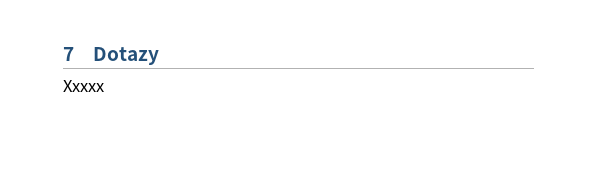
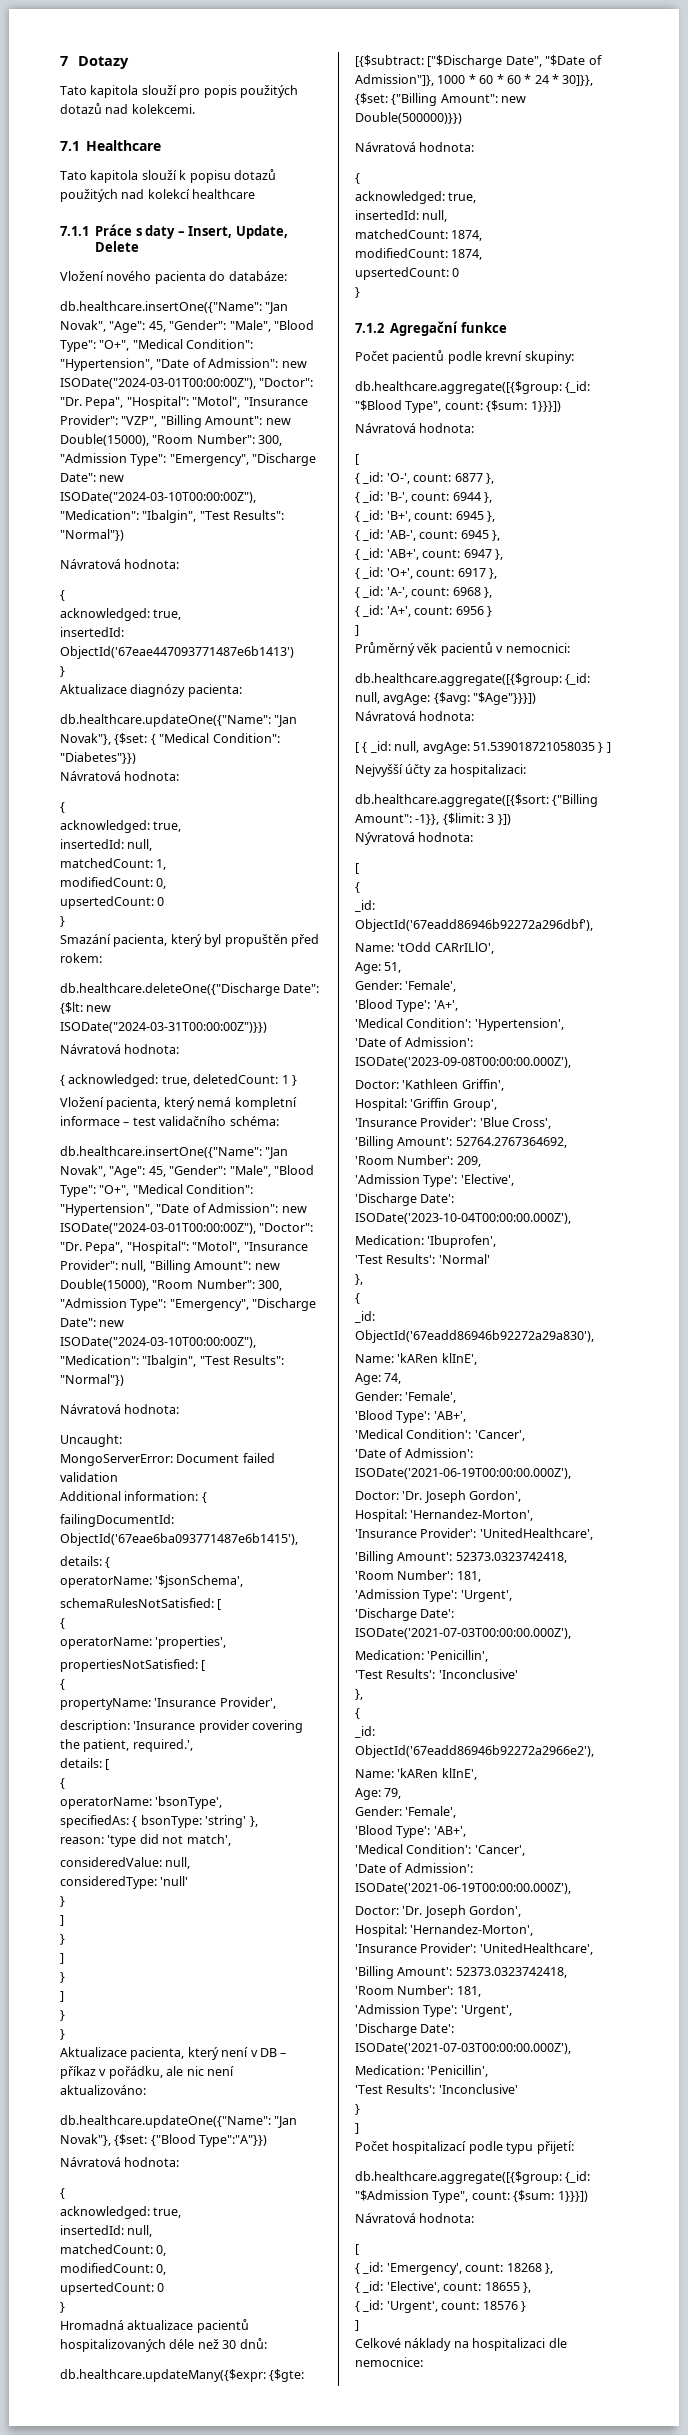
[63,80,104,92] Xxxxx -> [60,85,298,98] [60,103,195,114] [60,140,162,151] [60,169,276,183] [60,189,256,202] [60,224,288,239] [95,241,140,252] [60,271,287,284] [60,301,289,314] [60,320,314,333] [60,339,254,352] [60,358,307,371] [60,378,314,389] [60,396,308,409] [60,415,291,428] [60,434,283,446] [60,453,317,466] [60,473,125,482] [60,492,256,503] [60,510,285,523] [60,529,124,541] [60,559,180,569] [60,590,65,601] [60,608,182,621] [60,627,124,637] [60,646,294,659] [60,666,65,677] [60,684,242,697] [60,714,298,727] [60,733,280,745] [60,752,136,764] [60,771,180,781] [60,802,65,813] [60,820,182,833] [60,839,153,851] [60,858,167,870] [60,877,167,889] [60,896,165,909] [60,916,65,927] [60,934,319,947] [60,953,102,963] [60,983,320,996] [60,1002,112,1014] [60,1022,267,1033] [60,1044,180,1054] [60,1074,297,1087] [60,1097,297,1110] [60,1116,279,1126] [60,1146,289,1159] [60,1165,314,1178] [60,1184,254,1197] [60,1203,307,1216] [60,1223,314,1234] [60,1241,308,1254] [60,1260,280,1273] [60,1279,283,1291] [60,1298,317,1311] [60,1318,125,1327] [60,1337,256,1348] [60,1355,285,1368] [60,1374,124,1386] [60,1404,180,1414] [60,1434,122,1447] [60,1453,275,1466] [60,1472,118,1482] [60,1491,207,1503] [60,1514,174,1527] [60,1533,298,1546] [60,1556,111,1568] [60,1575,244,1588] [60,1598,222,1610] [60,1618,65,1629] [60,1636,227,1649] [60,1659,206,1672] [60,1679,65,1690] [60,1697,276,1710] [60,1720,304,1733] [60,1739,193,1752] [60,1758,110,1770] [60,1778,65,1789] [60,1796,223,1809] [60,1815,258,1828] [60,1834,231,1847] [60,1857,191,1869] [60,1876,189,1889] [60,1896,65,1907] [60,1915,64,1926] [60,1934,65,1945] [60,1953,64,1964] [60,1972,65,1983] [60,1991,64,2002] [60,2010,65,2021] [60,2029,65,2040] [60,2047,287,2060] [60,2066,234,2079] [60,2085,146,2095] [60,2115,298,2128] [60,2134,268,2147] [60,2157,180,2167] [60,2188,65,2199] [60,2206,182,2219] [60,2225,153,2237] [60,2244,167,2256] [60,2263,167,2275] [60,2282,165,2295] [60,2302,65,2313] [60,2319,249,2333] [60,2338,267,2352] [60,2369,305,2382] [355,55,602,68] [355,74,594,86] [355,93,527,106] [355,112,462,124] [355,142,475,152] [355,173,360,184] [355,191,477,204] [355,210,448,222] [355,229,483,241] [355,248,483,260] [355,267,460,280] [355,287,360,298] [355,321,507,336] [355,350,574,364] [355,381,591,394] [355,400,561,413] [355,423,475,433] [355,454,359,465] [355,472,494,484] [355,491,492,503] [355,510,495,522] [355,529,500,541] [355,548,503,560] [355,567,497,579] [355,586,492,598] [355,605,492,617] [355,625,359,636] [355,642,570,656] [355,673,591,686] [355,692,537,705] [355,711,475,721] [355,741,611,754] [355,764,527,777] [355,794,599,807] [355,813,511,825] [355,832,474,845] [355,863,359,874] [355,882,360,893] [354,900,375,912] [355,919,593,932] [355,942,494,954] [355,962,402,974] [355,980,457,992] [355,999,458,1012] [355,1018,564,1031] [355,1037,473,1047] [355,1057,571,1068] [355,1079,504,1091] [355,1098,497,1111] [355,1117,552,1129] [355,1136,567,1149] [355,1155,481,1167] [355,1174,514,1187] [355,1193,455,1206] [355,1213,571,1224] [355,1235,497,1248] [355,1254,490,1264] [355,1274,363,1285] [355,1293,360,1304] [354,1311,375,1323] [355,1330,594,1343] [355,1353,477,1365] [355,1373,402,1385] [355,1391,457,1403] [355,1410,466,1423] [355,1429,525,1441] [355,1448,473,1458] [355,1468,571,1479] [355,1490,522,1503] [355,1509,534,1522] [355,1528,593,1540] [355,1551,567,1564] [355,1570,481,1582] [355,1589,512,1602] [355,1608,455,1621] [355,1628,571,1639] [355,1650,489,1662] [355,1669,518,1679] [355,1689,363,1700] [355,1708,360,1719] [354,1726,375,1738] [355,1745,594,1758] [355,1768,477,1780] [355,1788,402,1800] [355,1806,457,1818] [355,1825,466,1838] [355,1844,525,1856] [355,1863,473,1873] [355,1883,571,1894] [355,1905,522,1918] [355,1924,534,1937] [355,1943,593,1955] [355,1966,567,1979] [355,1985,481,1997] [355,2004,512,2017] [355,2023,455,2036] [355,2043,571,2054] [355,2065,489,2077] [355,2084,518,2094] [355,2104,360,2115] [355,2123,359,2134] [355,2141,574,2154] [355,2171,591,2184] [355,2190,588,2203] [355,2213,475,2223] [355,2244,359,2255] [355,2262,553,2275] [355,2281,531,2293] [355,2300,526,2313] [355,2320,359,2331] [355,2338,567,2351] [355,2357,423,2367] Tato kapitola slouží pro popis použitých dotazů nad kolekcemi. // 7.1 Healthcare // Tato kapitola slouží k popisu dotazů použitých nad kolekcí healthcare // 7.1.1 Práce s daty – Insert, Update, Delete // Vložení nového pacienta do databáze: // db.healthcare.insertOne({"Name": "Jan Novak", "Age": 45, "Gender": "Male", "Blood Type": "O+", "Medical Condition": "Hypertension", "Date of Admission": new ISODate("2024-03-01T00:00:00Z"), "Doctor": "Dr. Pepa", "Hospital": "Motol", "Insurance Provider": "VZP", "Billing Amount": new Double(15000), "Room Number": 300, "Admission Type": "Emergency", "Discharge Date": new ISODate("2024-03-10T00:00:00Z"), "Medication": "Ibalgin", "Test Results": "Normal"}) // Návratová hodnota: // { // acknowledged: true, // insertedId: ObjectId('67eae447093771487e6b1413') // } // Aktualizace diagnózy pacienta: // db.healthcare.updateOne({"Name": "Jan Novak"}, {$set: { "Medical Condition": "Diabetes"}}) // Návratová hodnota: // { // acknowledged: true, // insertedId: null, // matchedCount: 1, // modifiedCount: 0, // upsertedCount: 0 // } // Smazání pacienta, který byl propuštěn před rokem: // db.healthcare.deleteOne({"Discharge Date": {$lt: new ISODate("2024-03-31T00:00:00Z")}}) // Návratová hodnota: // { acknowledged: true, deletedCount: 1 } // Vložení pacienta, který nemá kompletní informace – test validačního schéma: // db.healthcare.insertOne({"Name": "Jan Novak", "Age": 45, "Gender": "Male", "Blood Type": "O+", "Medical Condition": "Hypertension", "Date of Admission": new ISODate("2024-03-01T00:00:00Z"), "Doctor": "Dr. Pepa", "Hospital": "Motol", "Insurance Provider": null, "Billing Amount": new Double(15000), "Room Number": 300, "Admission Type": "Emergency", "Discharge Date": new ISODate("2024-03-10T00:00:00Z"), "Medication": "Ibalgin", "Test Results": "Normal"}) // Návratová hodnota: // Uncaught: // MongoServerError: Document failed validation // Additional information: { // failingDocumentId: ObjectId('67eae6ba093771487e6b1415'), // details: { // operatorName: '$jsonSchema', // schemaRulesNotSatisfied: [ // { // operatorName: 'properties', // propertiesNotSatisfied: [ // { // propertyName: 'Insurance Provider', // description: 'Insurance provider covering the patient, required.', // details: [ // { // operatorName: 'bsonType', // specifiedAs: { bsonType: 'string' }, // reason: 'type did not match', // consideredValue: null, // consideredType: 'null' // } // ] // } // ] // } // ] // } // } // Aktualizace pacienta, který není v DB – příkaz v pořádku, ale nic není aktualizováno: // db.healthcare.updateOne({"Name": "Jan Novak"}, {$set: {"Blood Type":"A"}}) // Návratová hodnota: // { // acknowledged: true, // insertedId: null, // matchedCount: 0, // modifiedCount: 0, // upsertedCount: 0 // } // Hromadná aktualizace pacientů hospitalizovaných déle než 30 dnů: // db.healthcare.updateMany({$expr: {$gte: [{$subtract: ["$Discharge Date", "$Date of Admission"]}, 1000 * 60 * 60 * 24 * 30]}}, {$set: {"Billing Amount": new Double(500000)}}) // Návratová hodnota: // { // acknowledged: true, // insertedId: null, // matchedCount: 1874, // modifiedCount: 1874, // upsertedCount: 0 // } // 7.1.2 Agregační funkce // Počet pacientů podle krevní skupiny: // db.healthcare.aggregate([{$group: {_id: "$Blood Type", count: {$sum: 1}}}]) // Návratová hodnota: // [ // { _id: 'O-', count: 6877 }, // { _id: 'B-', count: 6944 }, // { _id: 'B+', count: 6945 }, // { _id: 'AB-', count: 6945 }, // { _id: 'AB+', count: 6947 }, // { _id: 'O+', count: 6917 }, // { _id: 'A-', count: 6968 }, // { _id: 'A+', count: 6956 } // ] // Průměrný věk pacientů v nemocnici: // db.healthcare.aggregate([{$group: {_id: null, avgAge: {$avg: "$Age"}}}]) // Návratová hodnota: // [ { _id: null, avgAge: 51.539018721058035 } ] // Nejvyšší účty za hospitalizaci: // db.healthcare.aggregate([{$sort: {"Billing Amount": -1}}, {$limit: 3 }]) // Nývratová hodnota: // [ // { // _id: ObjectId('67eadd86946b92272a296dbf'), // Name: 'tOdd CARrILlO', // Age: 51, // Gender: 'Female', // 'Blood Type': 'A+', // 'Medical Condition': 'Hypertension', // 'Date of Admission': ISODate('2023-09-08T00:00:00.000Z'), // Doctor: 'Kathleen Griffin', // Hospital: 'Griffin Group', // 'Insurance Provider': 'Blue Cross', // 'Billing Amount': 52764.2767364692, // 'Room Number': 209, // 'Admission Type': 'Elective', // 'Discharge Date': ISODate('2023-10-04T00:00:00.000Z'), // Medication: 'Ibuprofen', // 'Test Results': 'Normal' // }, // { // _id: ObjectId('67eadd86946b92272a29a830'), // Name: 'kARen klInE', // Age: 74, // Gender: 'Female', // 'Blood Type': 'AB+', // 'Medical Condition': 'Cancer', // 'Date of Admission': ISODate('2021-06-19T00:00:00.000Z'), // Doctor: 'Dr. Joseph Gordon', // Hospital: 'Hernandez-Morton', // 'Insurance Provider': 'UnitedHealthcare', // 'Billing Amount': 52373.0323742418, // 'Room Number': 181, // 'Admission Type': 'Urgent', // 'Discharge Date': ISODate('2021-07-03T00:00:00.000Z'), // Medication: 'Penicillin', // 'Test Results': 'Inconclusive' // }, // { // _id: ObjectId('67eadd86946b92272a2966e2'), // Name: 'kARen klInE', // Age: 79, // Gender: 'Female', // 'Blood Type': 'AB+', // 'Medical Condition': 'Cancer', // 'Date of Admission': ISODate('2021-06-19T00:00:00.000Z'), // Doctor: 'Dr. Joseph Gordon', // Hospital: 'Hernandez-Morton', // 'Insurance Provider': 'UnitedHealthcare', // 'Billing Amount': 52373.0323742418, // 'Room Number': 181, // 'Admission Type': 'Urgent', // 'Discharge Date': ISODate('2021-07-03T00:00:00.000Z'), // Medication: 'Penicillin', // 'Test Results': 'Inconclusive' // } // ] // Počet hospitalizací podle typu přijetí: // db.healthcare.aggregate([{$group: {_id: "$Admission Type", count: {$sum: 1}}}]) // Návratová hodnota: // [ // { _id: 'Emergency', count: 18268 }, // { _id: 'Elective', count: 18655 }, // { _id: 'Urgent', count: 18576 } // ] // Celkové náklady na hospitalizaci dle nemocnice:

